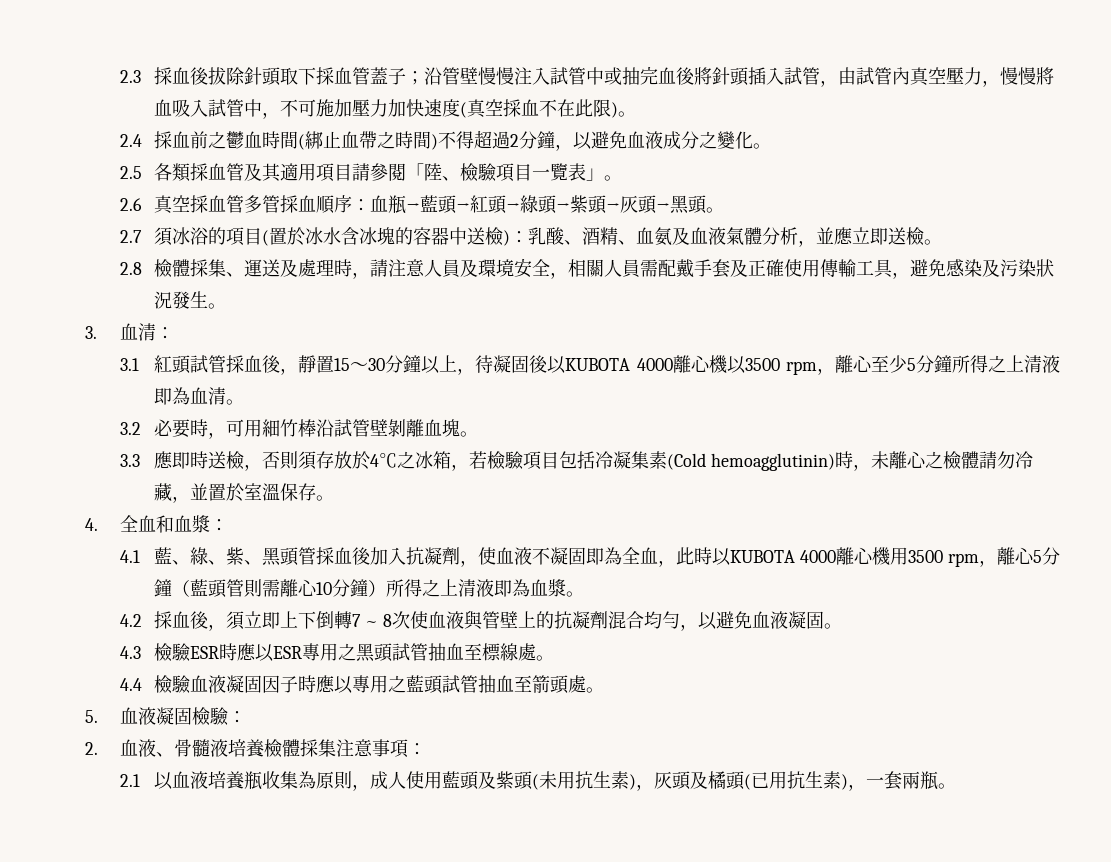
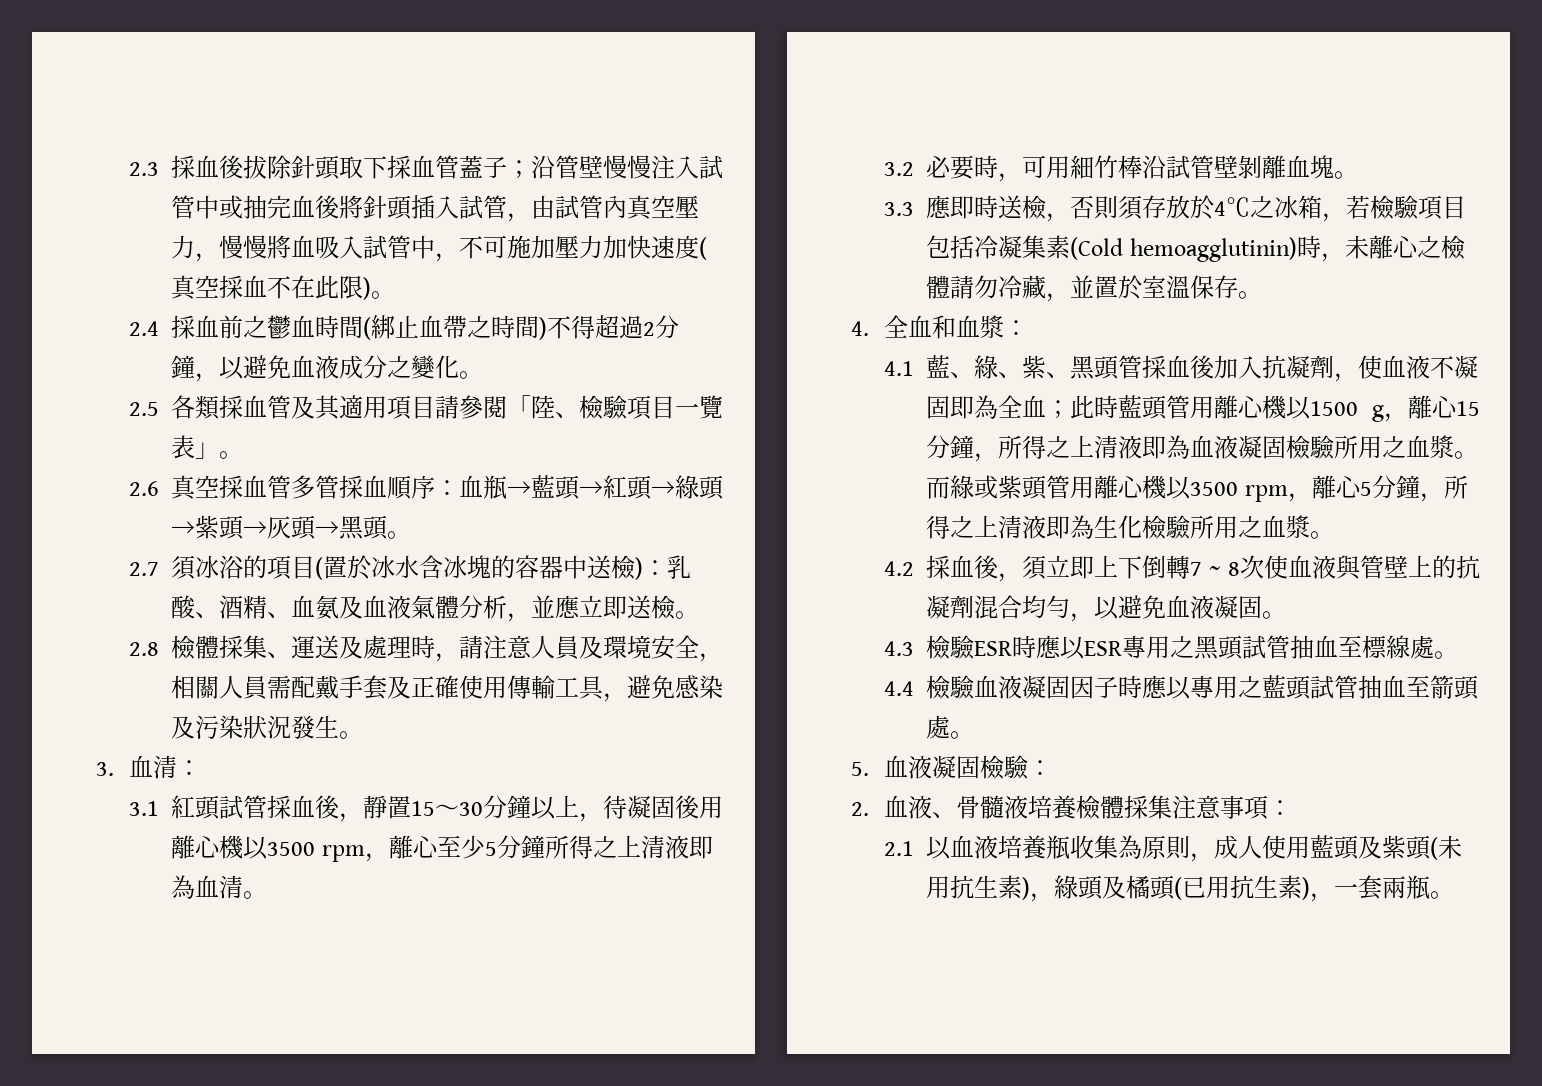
[547,356,673,374] 以KUBOTA 4000 -> [699,796,724,819] 用
[658,547,909,567] ，此時以KUBOTA 4000離心機用 -> [1046,395,1480,422] [926,435,1479,462] [926,475,1192,500] ；此時藍頭管用離心機以1500 g，離心15分鐘，所得之上清液即為血液凝固檢驗所用之血漿。而綠或紫頭管用離心機以
[172,579,531,598] （藍頭管則需離心10分鐘）所得之上清液即為 -> [1419,475,1468,502] [926,515,1263,540] ，所得之上清液即為生化檢驗所用之
[654,771,673,789] 灰 -> [1054,875,1079,899] 綠

